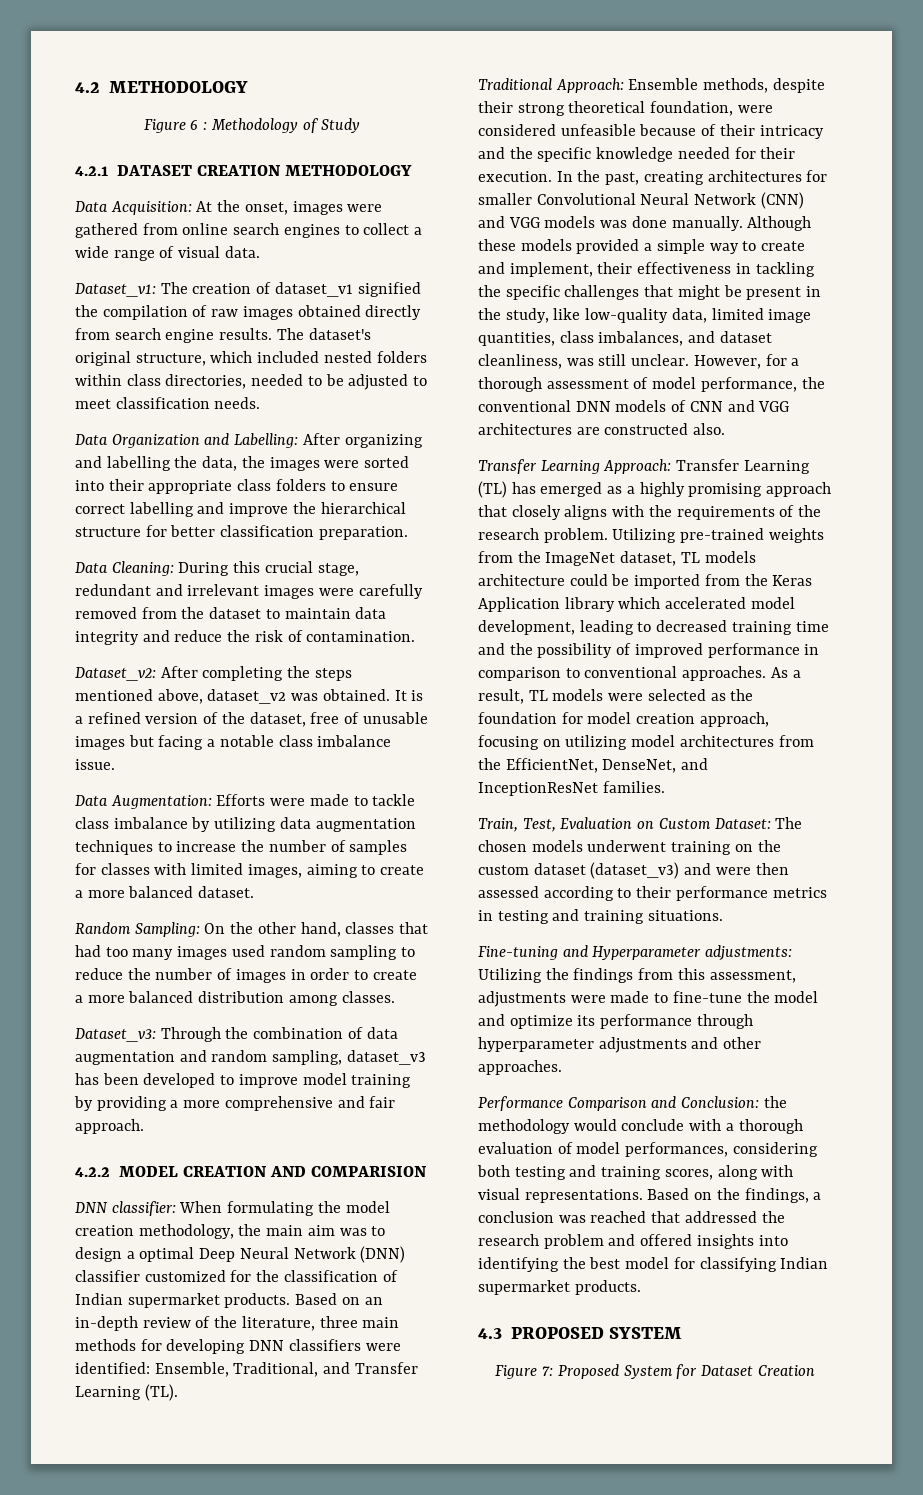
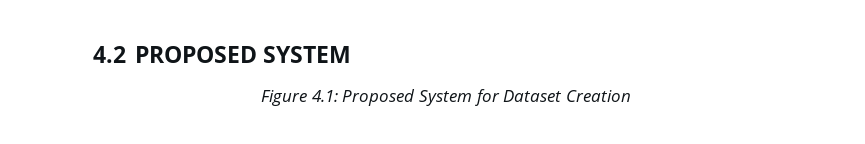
[108,81,248,93] [143,118,361,133] [75,165,413,176] [75,200,383,215] [75,223,423,238] [75,246,260,261] [75,282,421,297] [75,305,422,320] [75,328,371,343] [75,351,427,366] [75,374,428,390] [75,397,261,409] [75,433,423,448] [75,456,410,471] [75,479,399,494] [75,502,406,517] [75,525,408,540] [75,561,359,576] [75,584,423,599] [75,607,387,619] [75,630,416,645] [75,666,352,681] [75,689,424,704] [75,712,428,727] [75,735,392,750] [75,759,115,770] [75,794,416,809] [75,817,416,832] [75,840,408,855] [75,863,425,878] [75,886,255,898] [75,922,429,937] [75,945,416,960] [75,968,417,983] [75,991,395,1006] [75,1027,398,1042] [75,1050,426,1065] [75,1073,412,1088] [74,1096,396,1111] [75,1119,144,1134] [75,1166,428,1177] [75,1201,390,1216] [75,1224,386,1239] [75,1246,406,1263] [75,1270,398,1282] [75,1293,383,1308] [75,1316,400,1331] [75,1339,401,1354] [75,1362,418,1377] [75,1384,178,1401] [478,78,825,93] [478,101,773,116] [478,124,824,139] [478,147,796,162] [478,170,828,185] [478,192,804,209] [478,216,812,231] [478,239,806,254] [478,262,815,277] [478,285,822,300] [478,308,812,323] [478,331,772,346] [478,354,800,369] [478,377,825,392] [478,400,790,412] [478,423,726,435] [478,459,810,474] [478,481,832,498] [478,505,822,520] [478,528,824,543] [478,551,756,566] [478,574,813,589] [478,597,795,612] [478,620,829,635] [478,643,820,658] [478,666,801,681] [478,689,754,704] [478,712,769,727] [478,735,814,750] [478,758,709,773] [478,781,665,796] [478,817,803,832] [478,840,781,855] [478,862,789,879] [478,886,827,901] [478,909,723,924] [478,945,793,960] [478,968,796,983] [478,991,819,1007] [478,1014,753,1029] [478,1037,762,1053] [478,1060,562,1075] [478,1096,787,1111] [478,1119,803,1134] [478,1142,818,1157] [477,1165,794,1180] [478,1188,822,1203] [478,1211,785,1223] [478,1234,788,1249] [478,1257,829,1272] [478,1280,641,1295] [478,1328,502,1339] METHODOLOGY // Figure 6 : Methodology of Study // 4.2.1 DATASET CREATION METHODOLOGY // Data Acquisition: At the onset, images were gathered from online search engines to collect a wide range of visual data. // Dataset_v1: The creation of dataset_v1 signified the compilation of raw images obtained directly from search engine results. The dataset's original structure, which included nested folders within class directories, needed to be adjusted to meet classification needs. // Data Organization and Labelling: After organizing and labelling the data, the images were sorted into their appropriate class folders to ensure correct labelling and improve the hierarchical structure for better classification preparation. // Data Cleaning: During this crucial stage, redundant and irrelevant images were carefully removed from the dataset to maintain data integrity and reduce the risk of contamination. // Dataset_v2: After completing the steps mentioned above, dataset_v2 was obtained. It is a refined version of the dataset, free of unusable images but facing a notable class imbalance issue. // Data Augmentation: Efforts were made to tackle class imbalance by utilizing data augmentation techniques to increase the number of samples for classes with limited images, aiming to create a more balanced dataset. // Random Sampling: On the other hand, classes that had too many images used random sampling to reduce the number of images in order to create a more balanced distribution among classes. // Dataset_v3: Through the combination of data augmentation and random sampling, dataset_v3 has been developed to improve model training by providing a more comprehensive and fair approach. // 4.2.2 MODEL CREATION AND COMPARISION // DNN classifier: When formulating the model creation methodology, the main aim was to design a optimal Deep Neural Network (DNN) classifier customized for the classification of Indian supermarket products. Based on an in-depth review of the literature, three main methods for developing DNN classifiers were identified: Ensemble, Traditional, and Transfer Learning (TL). // Traditional Approach: Ensemble methods, despite their strong theoretical foundation, were considered unfeasible because of their intricacy and the specific knowledge needed for their execution. In the past, creating architectures for smaller Convolutional Neural Network (CNN) and VGG models was done manually. Although these models provided a simple way to create and implement, their effectiveness in tackling the specific challenges that might be present in the study, like low-quality data, limited image quantities, class imbalances, and dataset cleanliness, was still unclear. However, for a thorough assessment of model performance, the conventional DNN models of CNN and VGG architectures are constructed also. // Transfer Learning Approach: Transfer Learning (TL) has emerged as a highly promising approach that closely aligns with the requirements of the research problem. Utilizing pre-trained weights from the ImageNet dataset, TL models architecture could be imported from the Keras Application library which accelerated model development, leading to decreased training time and the possibility of improved performance in comparison to conventional approaches. As a result, TL models were selected as the foundation for model creation approach, focusing on utilizing model architectures from the EfficientNet, DenseNet, and InceptionResNet families. // Train, Test, Evaluation on Custom Dataset: The chosen models underwent training on the custom dataset (dataset_v3) and were then assessed according to their performance metrics in testing and training situations. // Fine-tuning and Hyperparameter adjustments: Utilizing the findings from this assessment, adjustments were made to fine-tune the model and optimize its performance through hyperparameter adjustments and other approaches. // Performance Comparison and Conclusion: the methodology would conclude with a thorough evaluation of model performances, considering both testing and training scores, along with visual representations. Based on the findings, a conclusion was reached that addressed the research problem and offered insights into identifying the best model for classifying Indian supermarket products. // 4.3 -> (126, 54) none
[542,1366,554,1376] 7: -> [311,90,338,102] 4.1:

